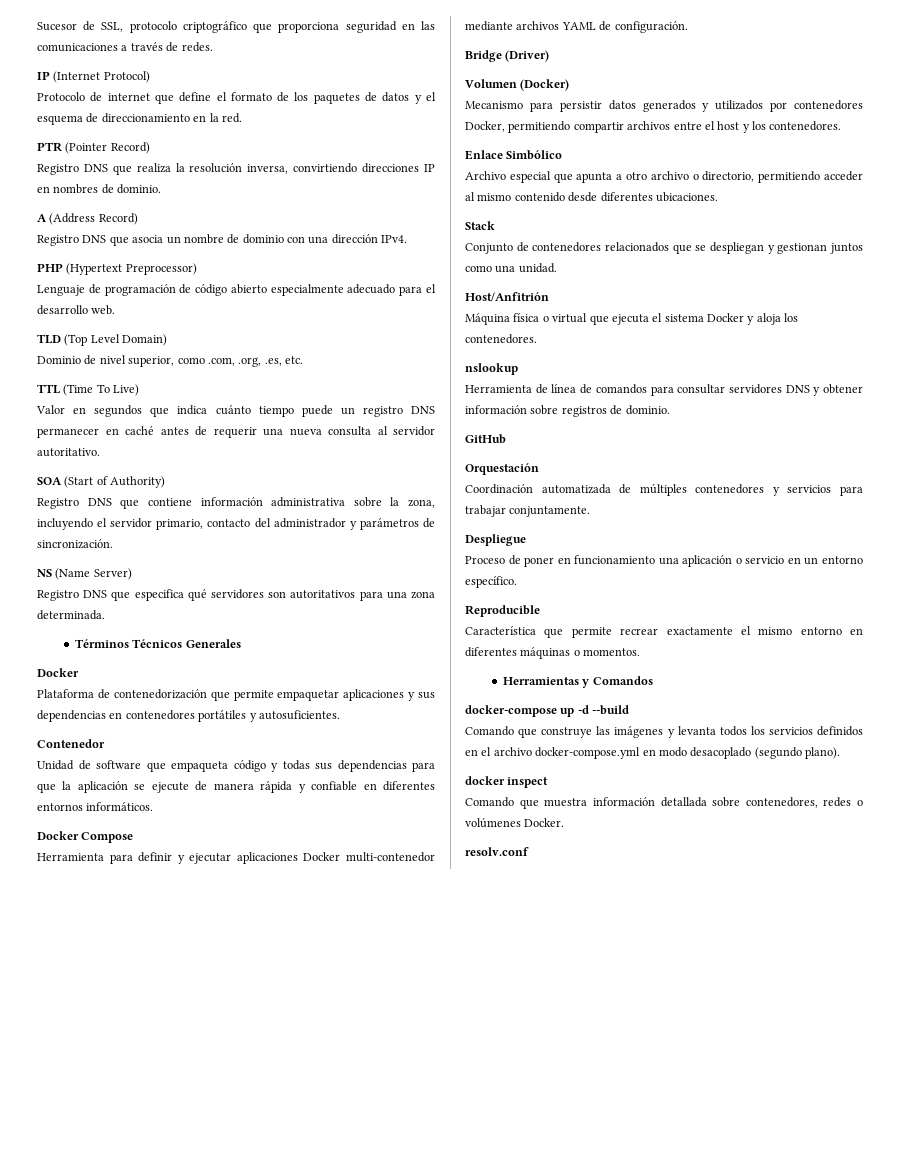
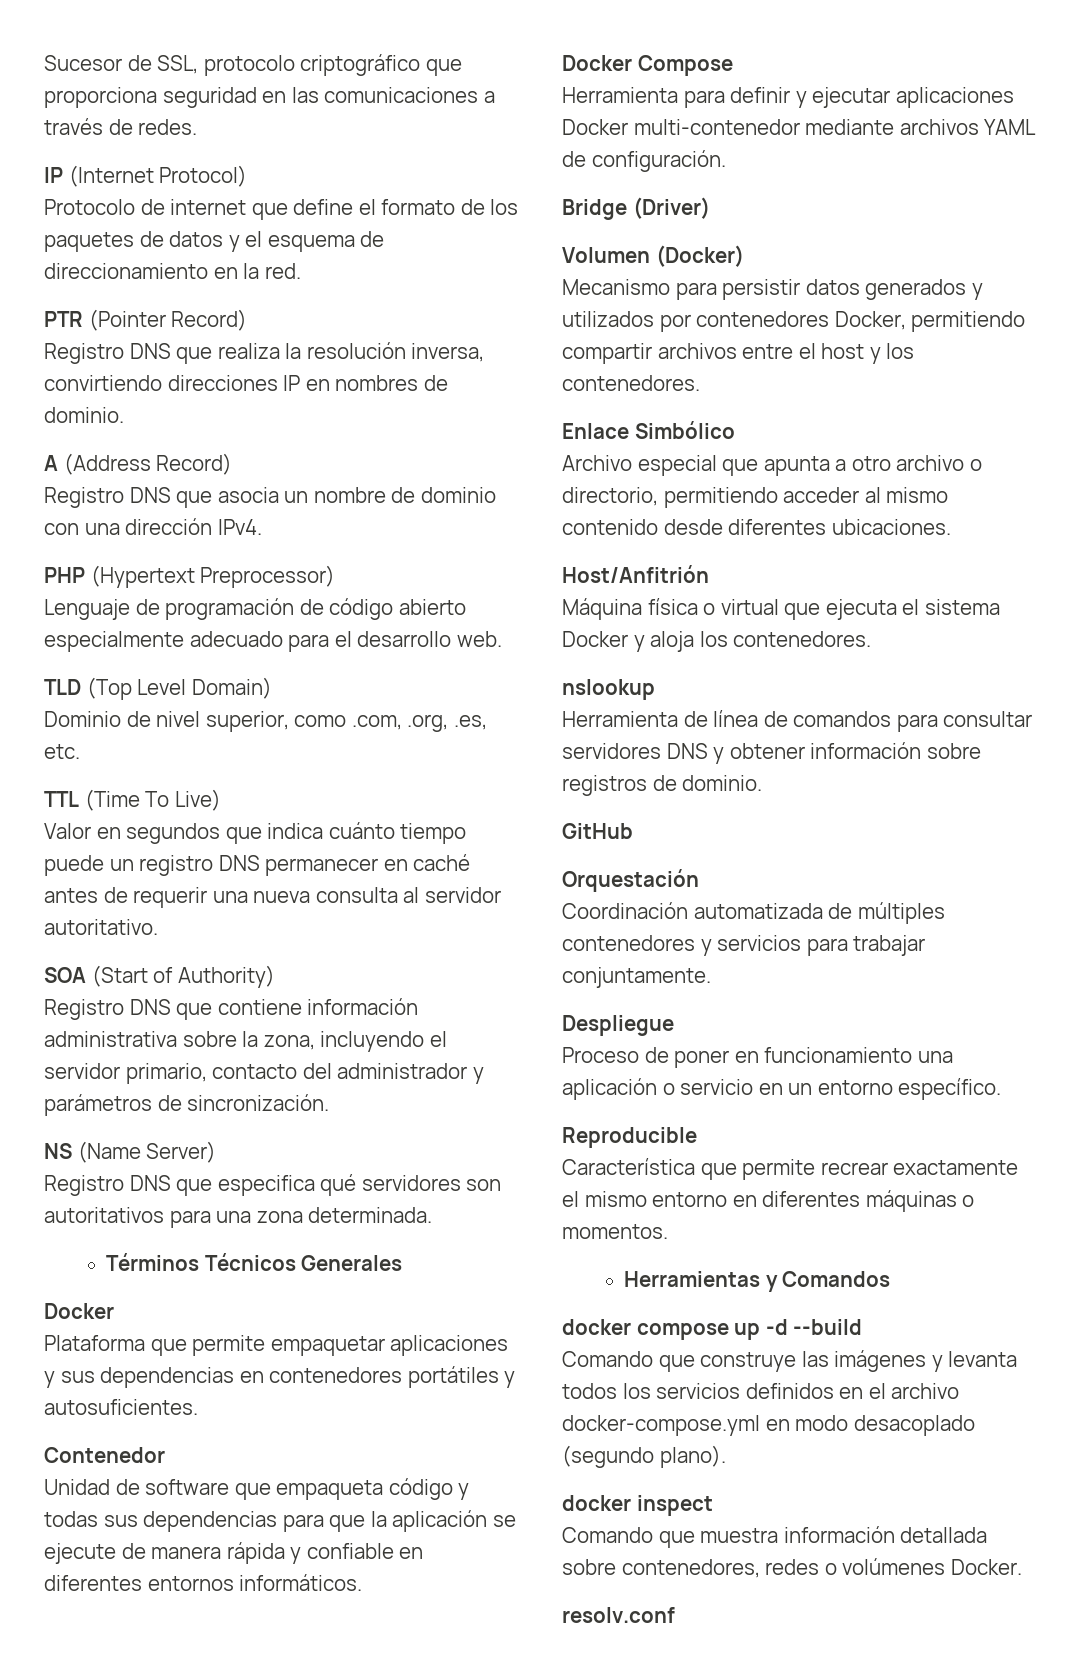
[97,689,207,699] de contenedorización -> (145, 1343) none
[465,221,495,230] [465,242,863,254] [465,263,557,273] // Stack // Conjunto de contenedores relacionados que se despliegan y gestionan juntos como una unidad. -> (951, 527) none
[465,705,557,717] docker-compose -> [562,1319,729,1340] docker compose

